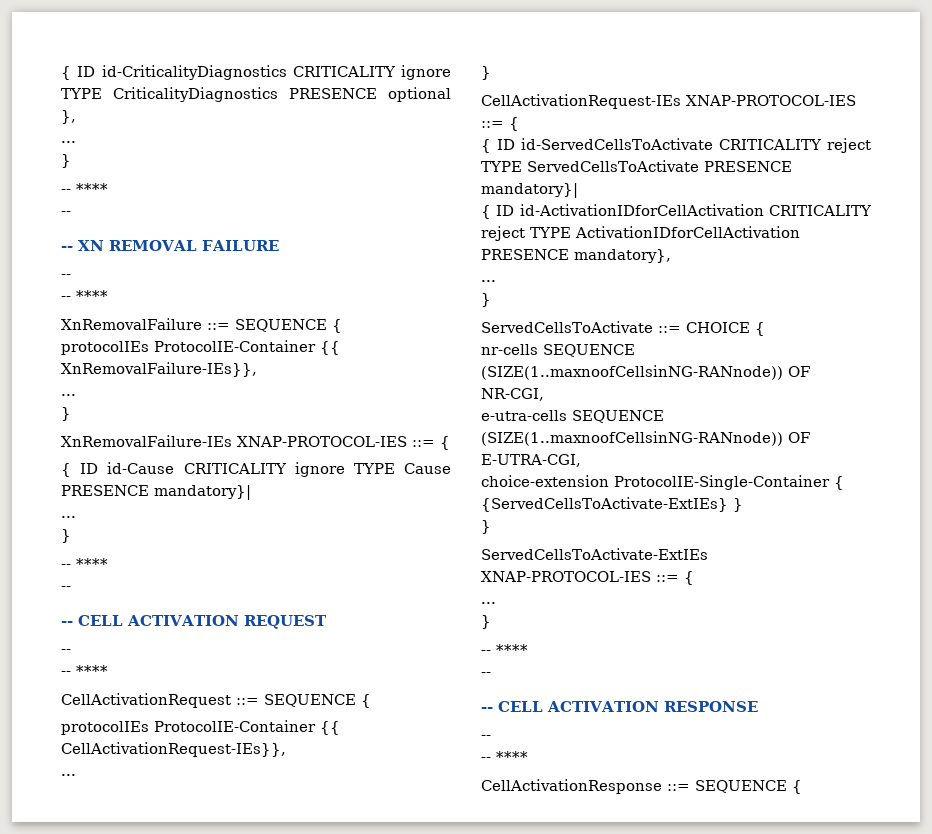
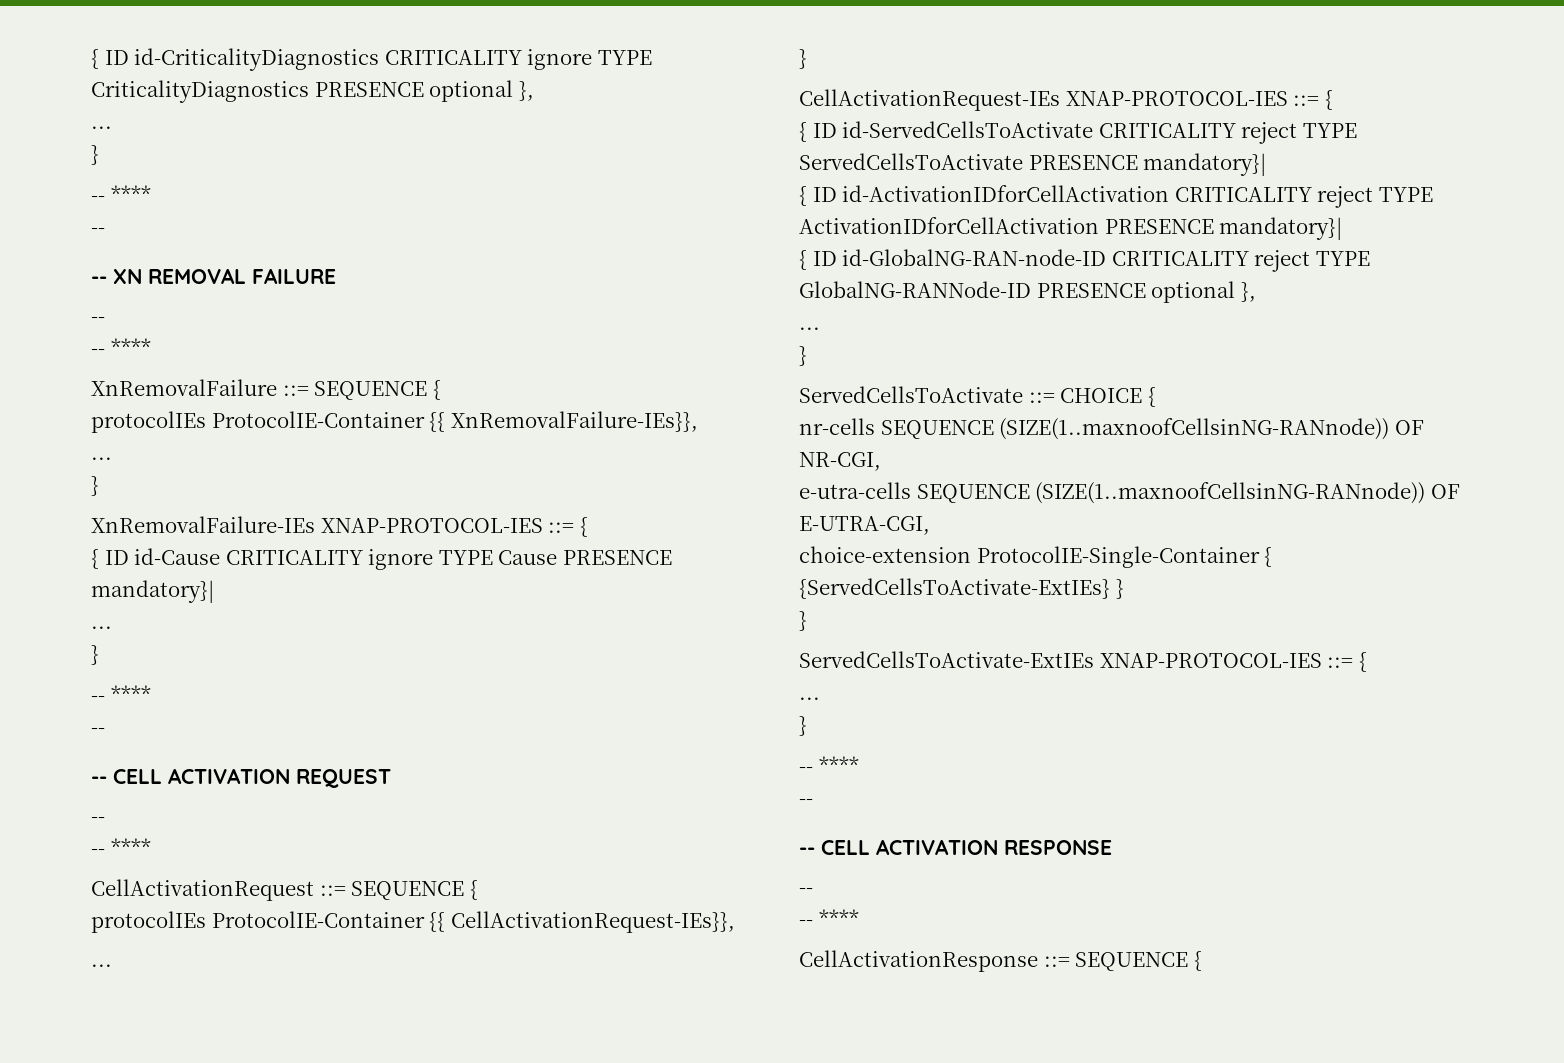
[574,249,671,263] mandatory}, -> [1219,217,1343,240] [799,249,1370,272] [799,281,1256,303] mandatory}| // { ID id-GlobalNG-RAN-node-ID CRITICALITY reject TYPE GlobalNG-RANNode-ID PRESENCE optional },

